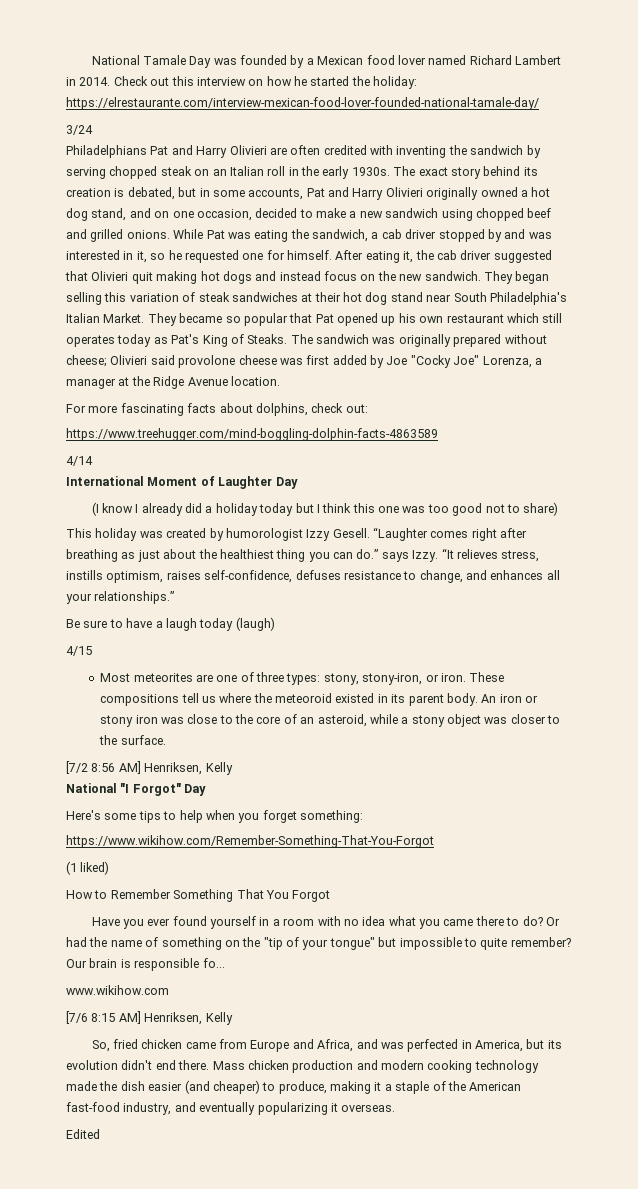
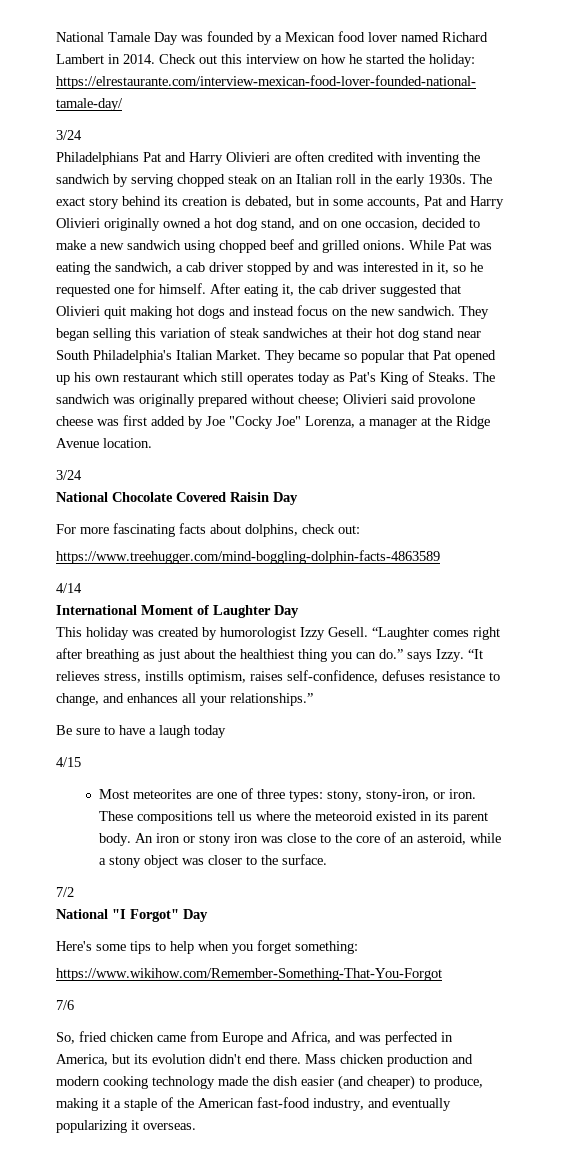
(280, 381) none -> [56,470,82,480] [56,492,298,505] // 3/24 // National Chocolate Covered Raisin Day
[91,502,559,516] // (I know I already did a holiday today but I think this one was too good not to share) -> (299, 611) none
[235,617,275,631] (laugh) -> (226, 731) none
[66,761,233,775] [7/2 8:56 AM] Henriksen, Kelly -> [56,887,74,897] 7/2
[66,861,110,875] [66,889,331,902] [91,916,560,929] [66,937,571,950] [66,958,225,971] [66,985,169,995] [66,1011,233,1025] (1 liked) // How to Remember Something That You Forgot // Have you ever found yourself in a room with no idea what you came there to do? Or had the name of something on the "tip of your tongue" but impossible to quite remember? Our brain is responsible fo... // www.wikihow.com // [7/6 8:15 AM] Henriksen, Kelly -> [56,1000,74,1010] 7/6
[66,1129,100,1139] // Edited -> (196, 1126) none

